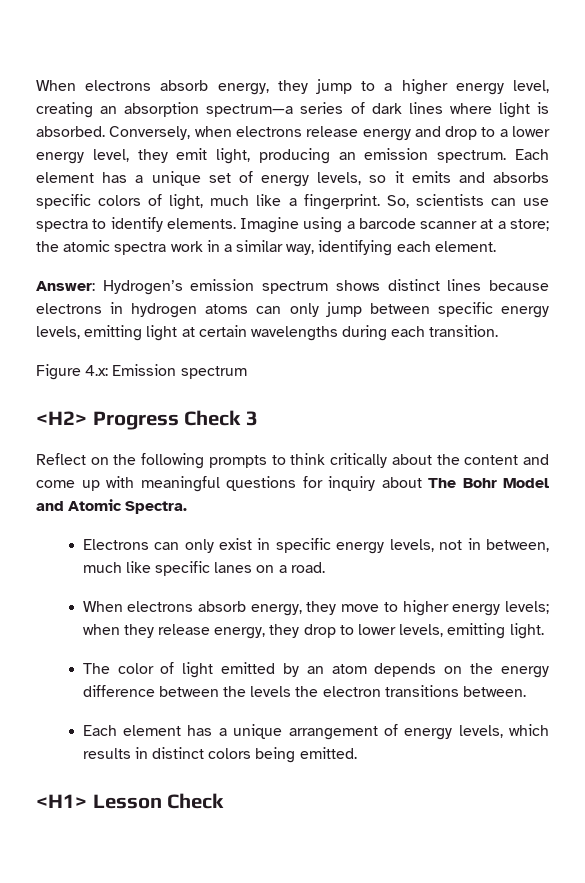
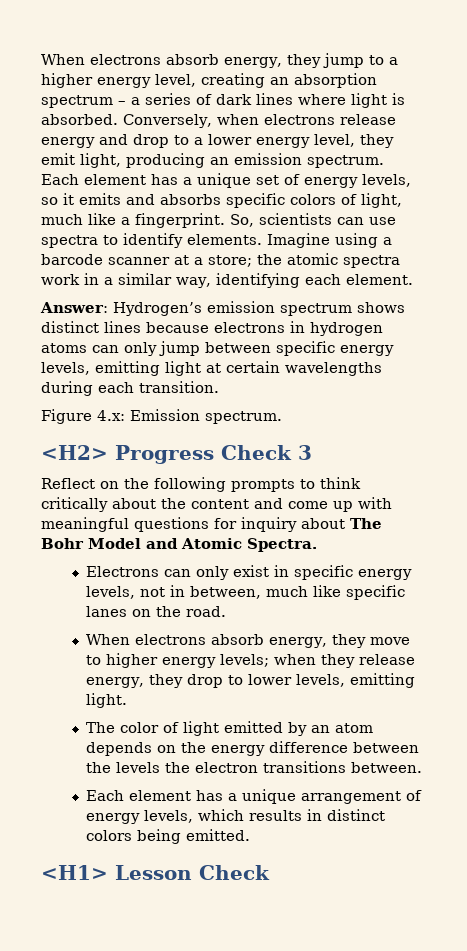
[206,104,294,117] spectrum—a -> [41,95,140,108] spectrum – a
[180,366,247,379] spectrum -> [205,411,282,424] spectrum.
[278,565,287,573] a -> [155,606,181,617] the

